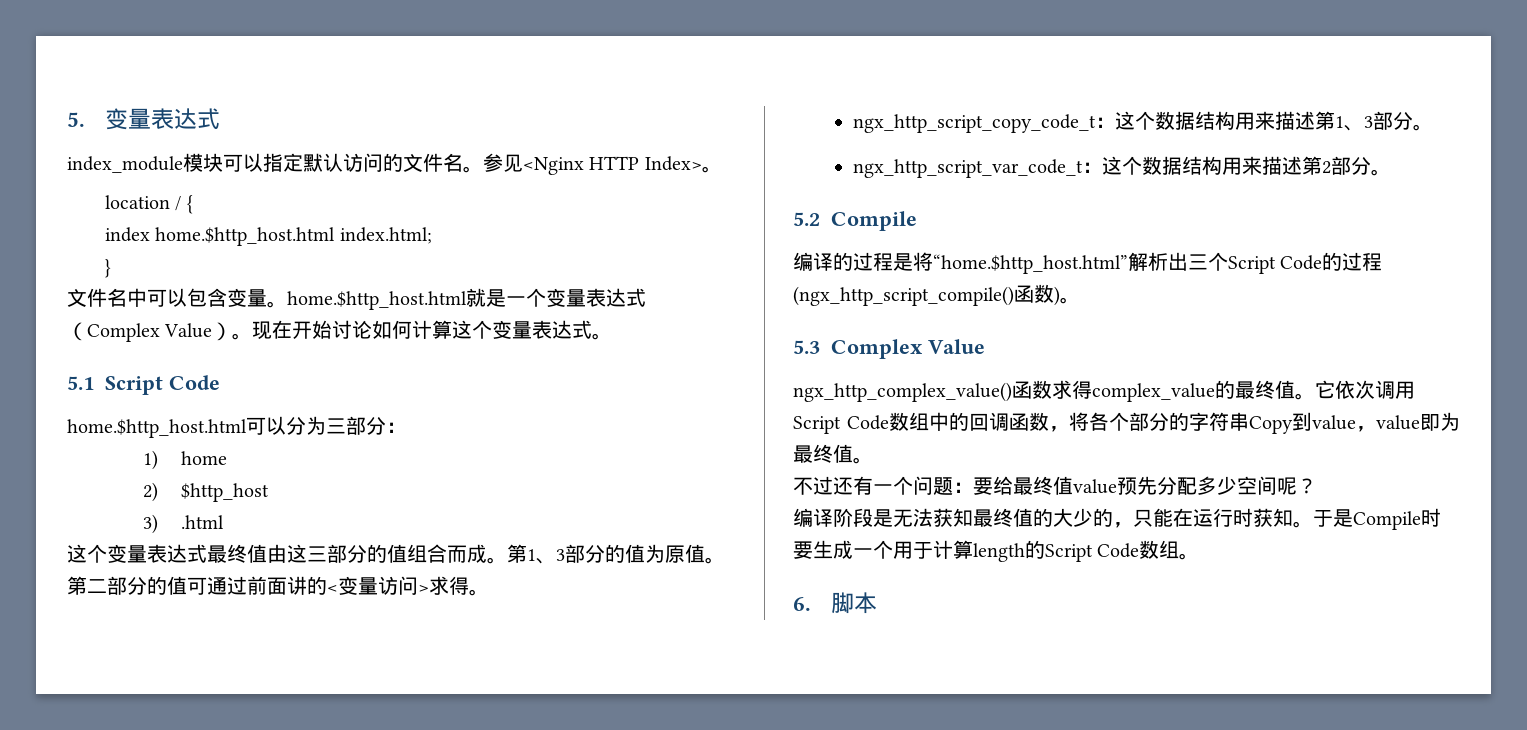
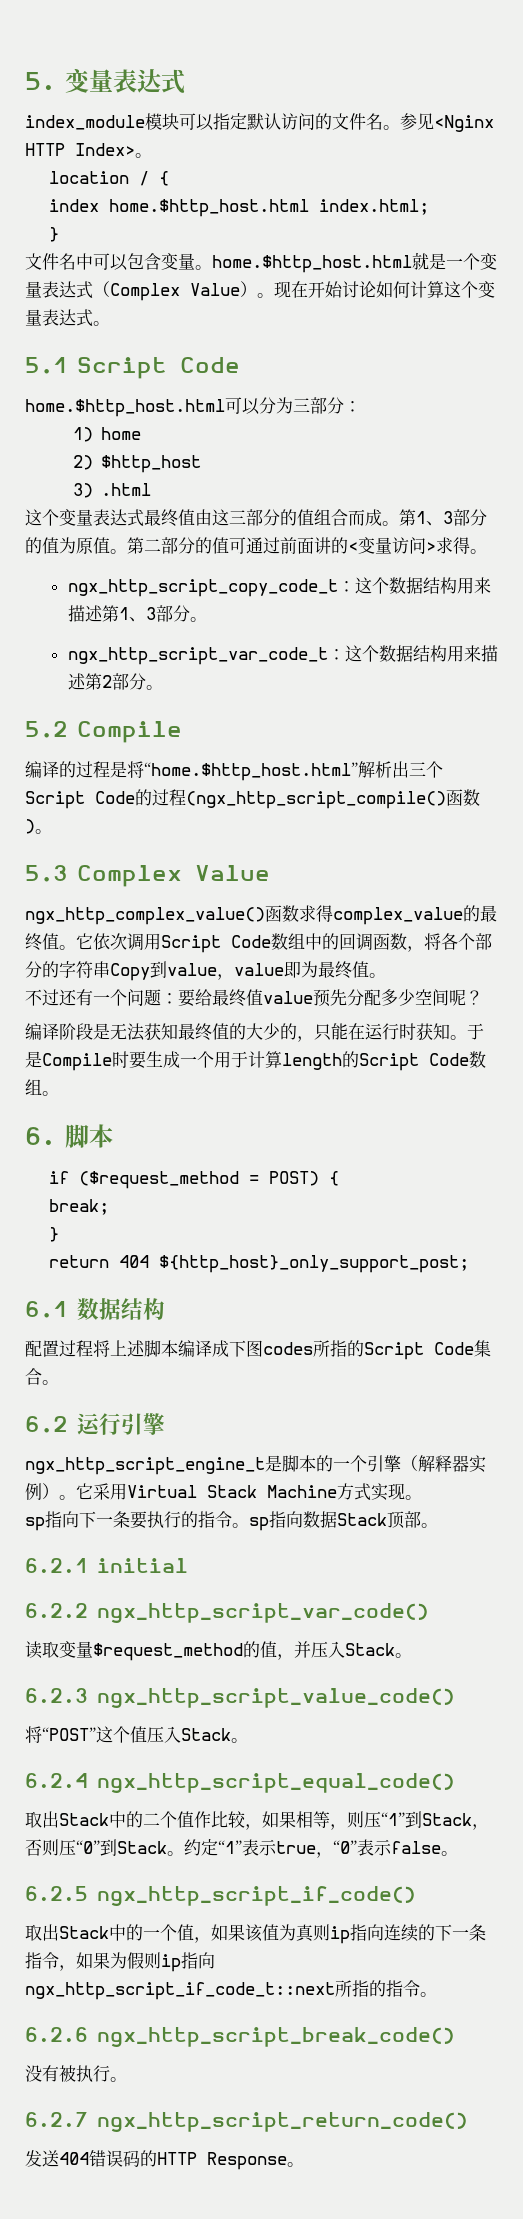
(877, 603) none -> [48,1171,339,1189] [48,1199,109,1215] [48,1227,59,1242] [48,1255,469,1273] [25,1298,165,1320] [25,1340,491,1360] [25,1368,59,1385] [25,1413,165,1435] [25,1455,486,1475] [25,1483,422,1501] [25,1511,438,1531] [25,1558,188,1573] [25,1603,429,1623] [25,1641,412,1661] [25,1688,455,1708] [25,1726,248,1743] [25,1773,455,1793] [25,1811,489,1830] [25,1839,458,1858] [25,1886,416,1906] [25,1924,486,1944] [25,1952,215,1972] [25,1980,437,2000] [25,2027,455,2047] [25,2065,127,2082] [25,2112,468,2132] [25,2150,304,2170] // if ($request_method = POST) { // break; // } // return 404 ${http_host}_only_support_post; // 6.1数据结构 // 配置过程将上述脚本编译成下图codes所指的Script Code集合。 // 6.2运行引擎 // ngx_http_script_engine_t是脚本的一个引擎（解释器实例）。它采用Virtual Stack Machine方式实现。 // sp指向下一条要执行的指令。sp指向数据Stack顶部。 // 6.2.1 initial // 6.2.2 ngx_http_script_var_code() // 读取变量$request_method的值，并压入Stack。 // 6.2.3 ngx_http_script_value_code() // 将“POST”这个值压入Stack。 // 6.2.4 ngx_http_script_equal_code() // 取出Stack中的二个值作比较，如果相等，则压“1”到Stack，否则压“0”到Stack。约定“1”表示true，“0”表示false。 // 6.2.5 ngx_http_script_if_code() // 取出Stack中的一个值，如果该值为真则ip指向连续的下一条指令，如果为假则ip指向ngx_http_script_if_code_t::next所指的指令。 // 6.2.6 ngx_http_script_break_code() // 没有被执行。 // 6.2.7 ngx_http_script_return_code() // 发送404错误码的HTTP Response。

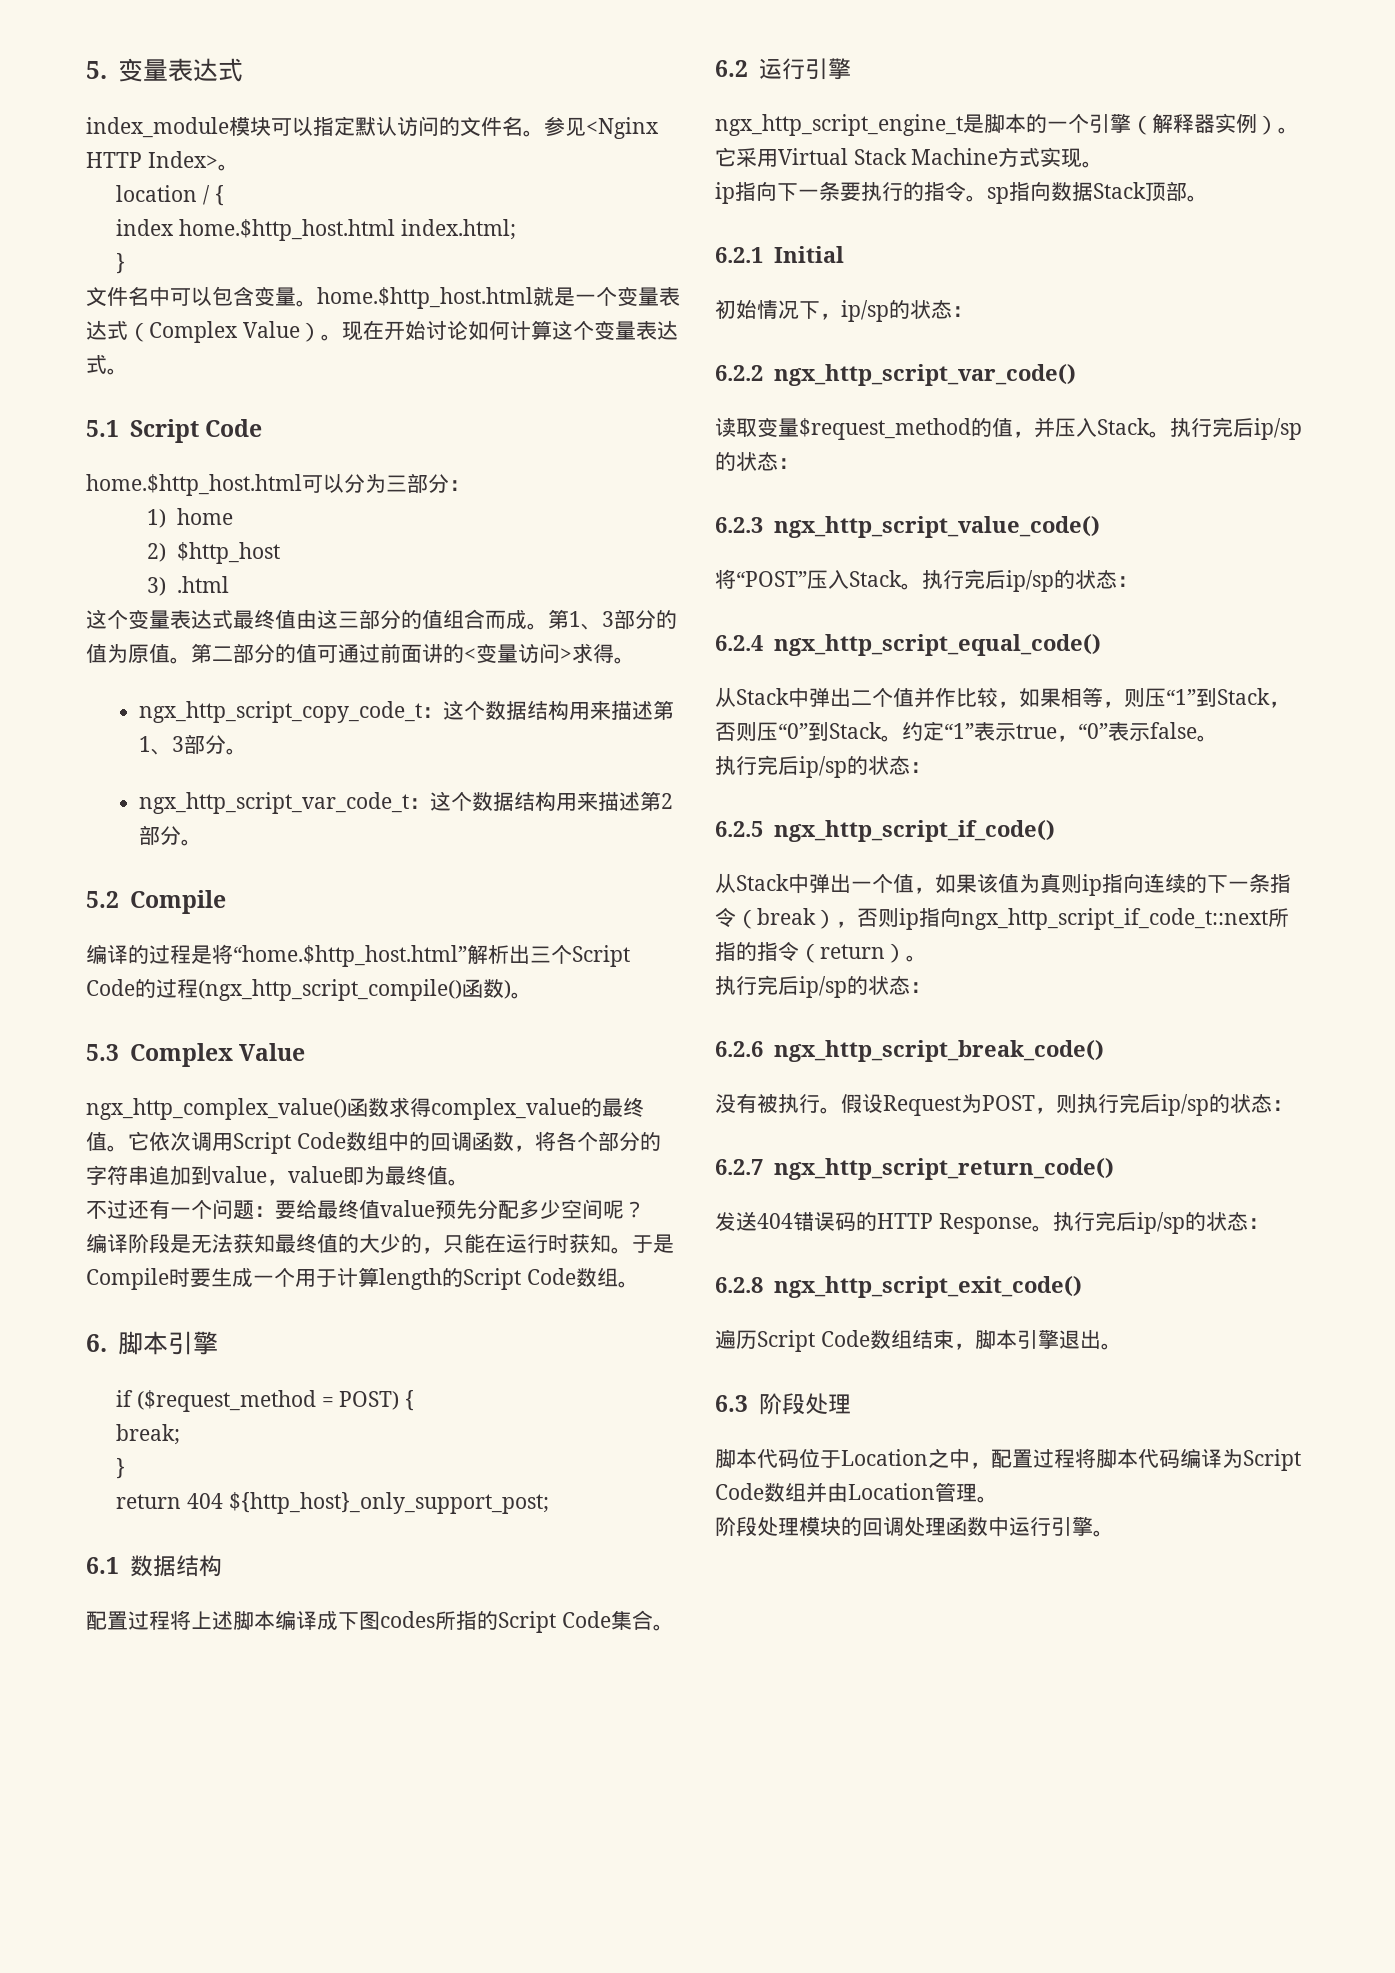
[110,963,150,981] Copy -> [149,1165,191,1186] 追加
(113, 1136) none -> [167,1331,218,1355] 引擎
[25,1517,45,1531] sp -> [715,182,735,204] ip
[96,1558,188,1573] initial -> [773,246,844,263] [715,299,973,322] Initial // 初始情况下，ip/sp的状态：
(412, 1655) none -> [1170,417,1302,440] [715,452,799,471] 执行完后ip/sp的状态：
[96,1726,248,1743] [25,1773,455,1793] [25,1811,194,1828] 这个值压入Stack。 // 6.2.4 ngx_http_script_equal_code() // 取出Stack中的二个值 -> [807,569,1138,592] [715,634,1101,656] [715,687,935,708] 压入Stack。执行完后ip/sp的状态： // 6.2.4 ngx_http_script_equal_code() // 从Stack中弹出二个值并
(458, 1853) none -> [715,755,931,778] // 执行完后ip/sp的状态：
[25,1924,143,1941] 取出Stack中的 -> [715,873,851,894] 从Stack中弹出
[59,1952,144,1971] ，如果为假 -> [736,908,878,929] （break），否
[420,1992,437,1997] 。 -> [799,943,927,963] [715,975,931,998] （return）。 // 执行完后ip/sp的状态：
(127, 2079) none -> [841,1093,1293,1116] 假设Request为POST，则执行完后ip/sp的状态：
(304, 2164) none -> [1052,1211,1269,1234] [715,1276,1082,1298] [715,1329,1122,1352] [715,1393,851,1415] [715,1448,1301,1471] [715,1482,998,1503] [715,1516,1114,1537] 执行完后ip/sp的状态： // 6.2.8 ngx_http_script_exit_code() // 遍历Script Code数组结束，脚本引擎退出。 // 6.3阶段处理 // 脚本代码位于Location之中，配置过程将脚本代码编译为Script Code数组并由Location管理。 // 阶段处理模块的回调处理函数中运行引擎。

